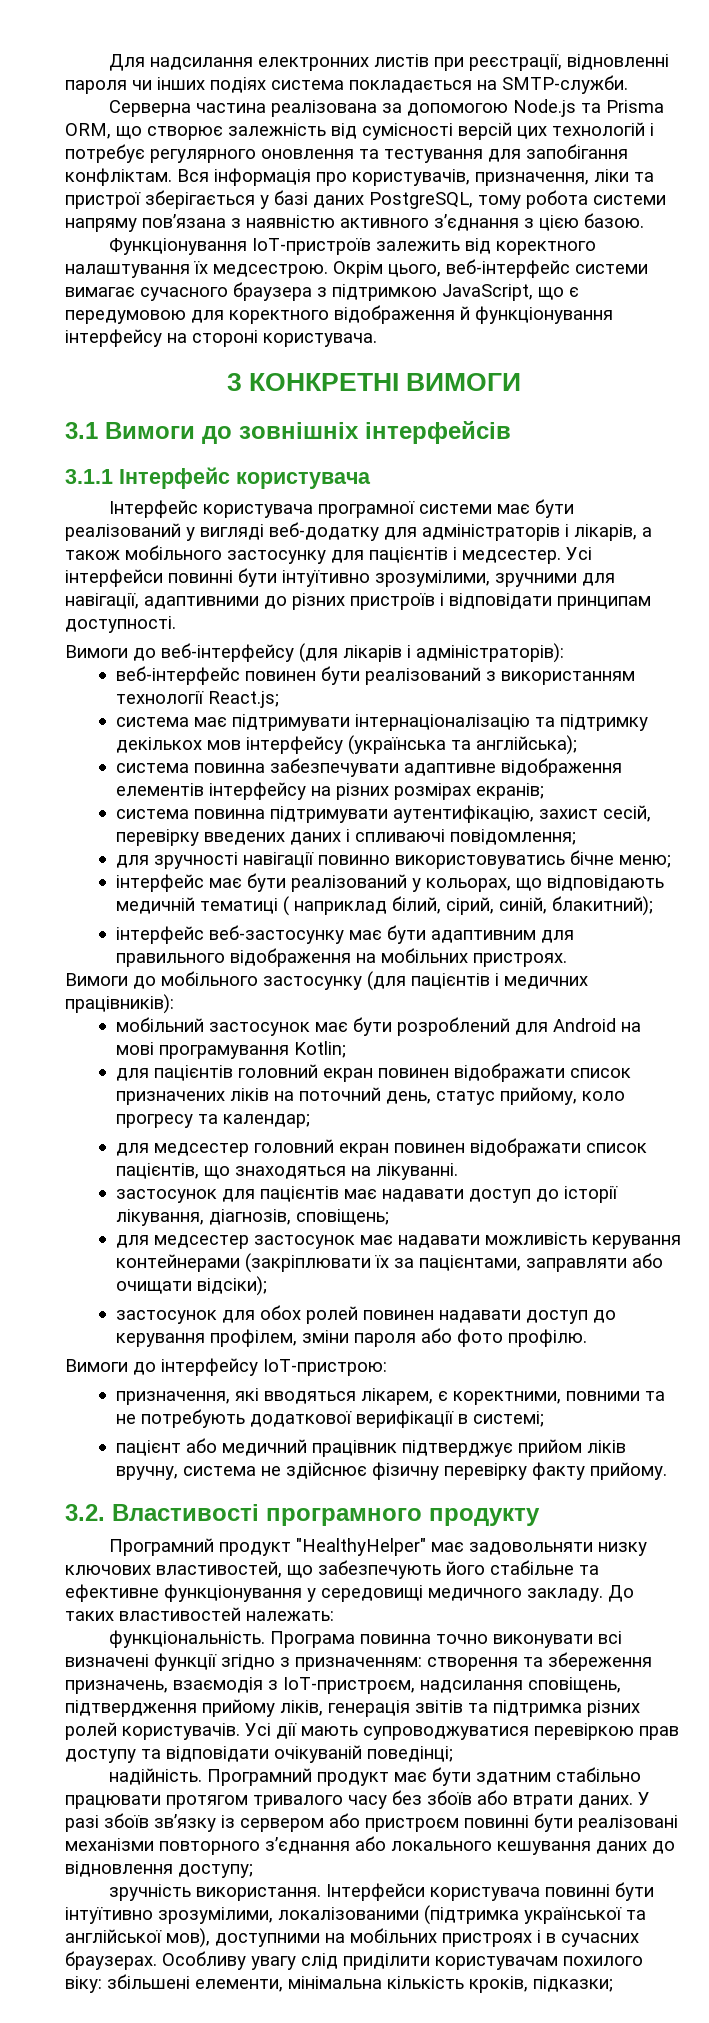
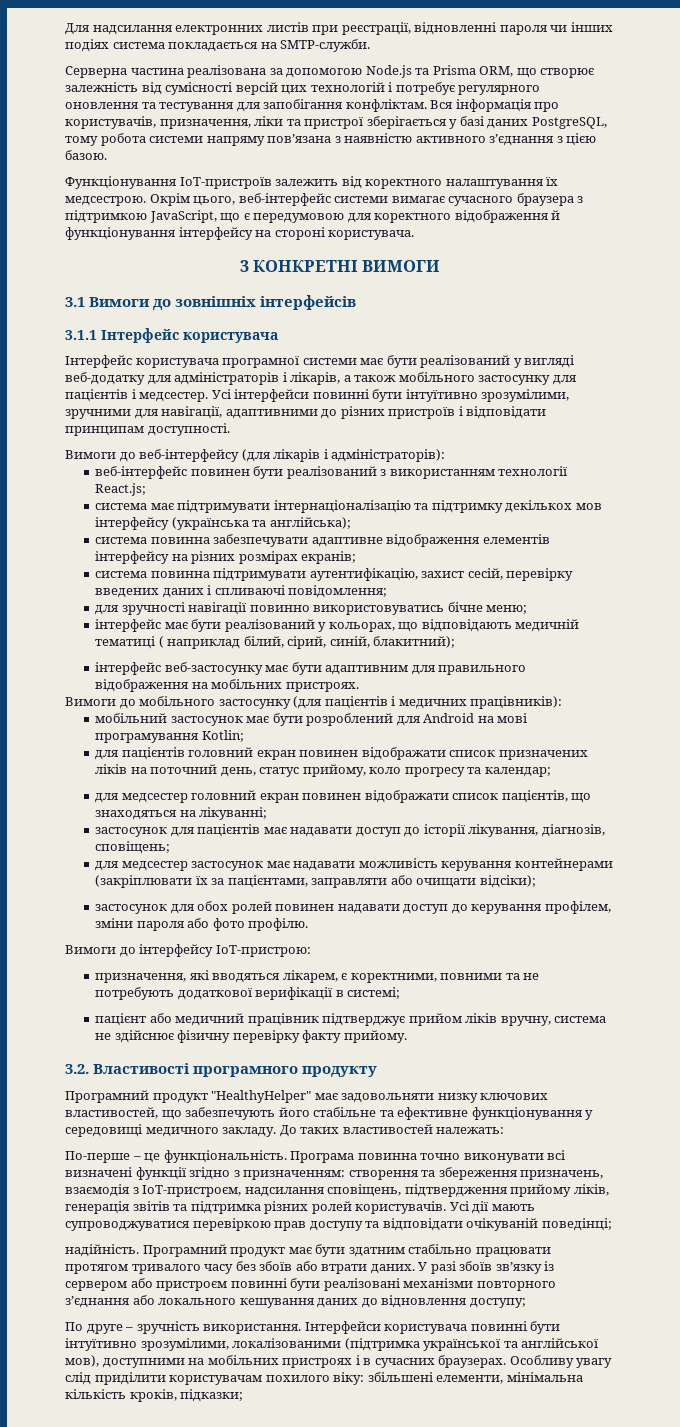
[375,1163,458,1180] лікуванні. -> [199,807,268,820] лікуванні;
(334, 1616) none -> [65,1151,161,1163] По-перше – це
(253, 1871) none -> [65,1322,134,1334] По друге –

